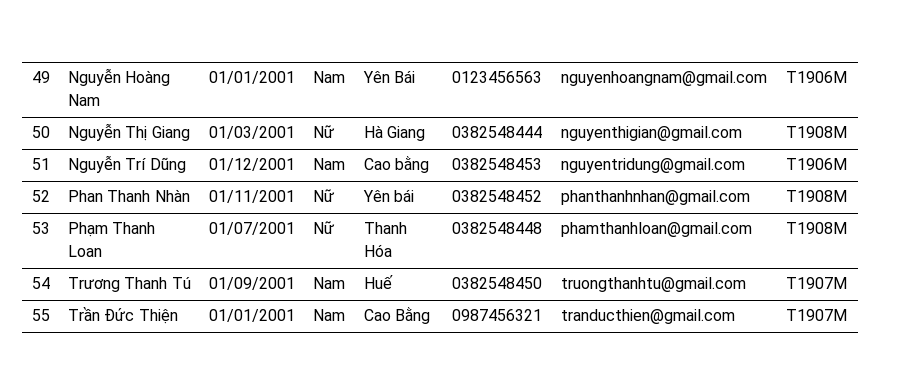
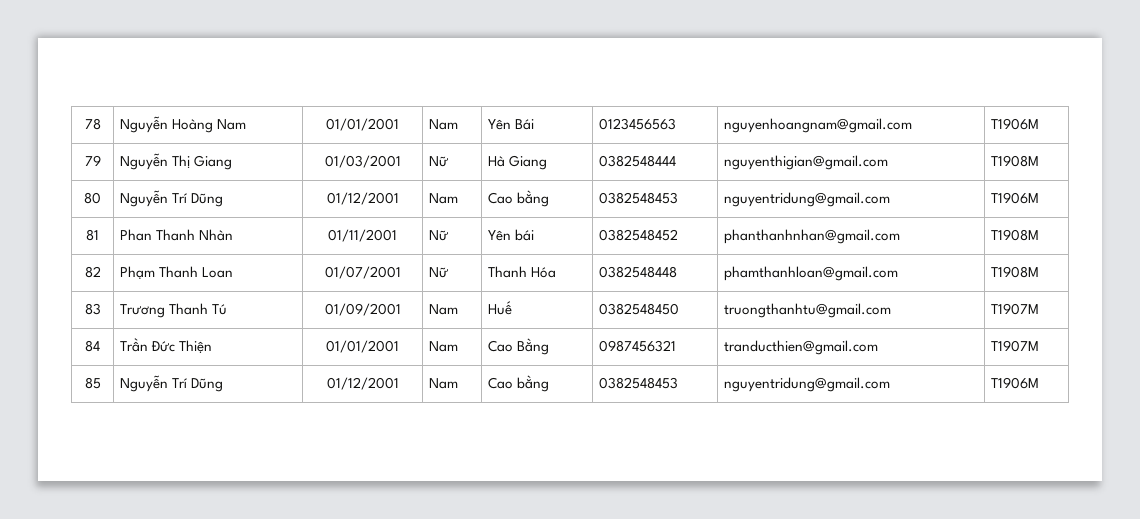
[32,71,50,83] 49 -> [84,118,101,130] 78
[32,126,50,138] 50 -> [84,155,101,166] 79
[32,158,50,170] 51 -> [84,192,101,204] 80
[32,190,50,202] 52 -> [86,229,99,241] 81
[32,222,50,234] 53 -> [84,266,101,278] 82
[32,277,50,289] 54 -> [84,303,101,315] 83
[32,309,50,321] 55 -> [85,340,100,352] 84
(848, 315) none -> [84,377,101,389] [120,375,224,392] [326,377,399,390] [429,378,459,389] [488,375,550,392] [599,377,679,389] [724,377,891,392] [991,377,1040,389] // 85 | Nguyễn Trí Dũng | 01/12/2001 | Nam | Cao bằng | 0382548453 | nguyentridung@gmail.com | T1906M

